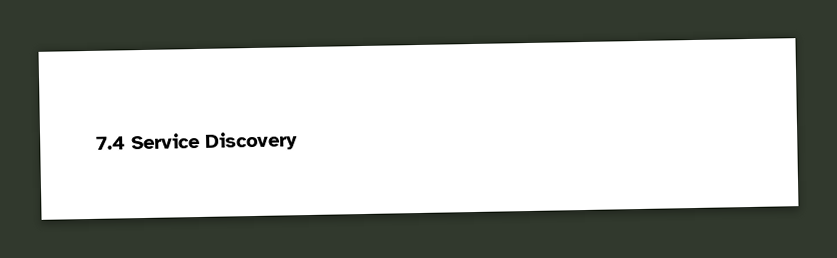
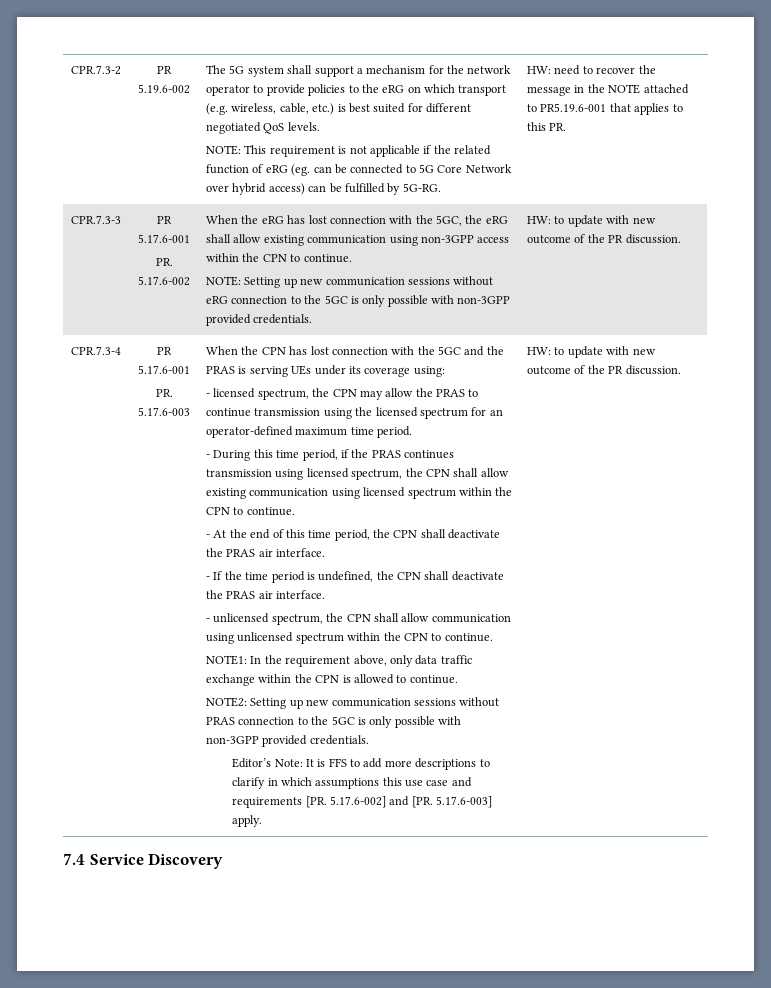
(96, 143) none -> [71,65,121,75] [157,66,172,74] [138,84,190,94] [206,65,512,77] [206,84,507,96] [206,103,472,115] [206,122,320,134] [206,145,492,157] [206,164,512,176] [206,183,441,195] [527,65,656,75] [527,84,689,96] [527,103,683,115] [527,122,567,131] [71,215,121,224] [157,216,172,224] [138,234,190,243] [155,258,173,266] [138,276,190,286] [206,215,508,226] [206,234,510,246] [206,253,352,263] [206,276,494,288] [206,295,511,307] [206,314,313,326] [527,215,656,227] [527,234,681,244] [71,346,121,355] [157,347,172,355] [138,365,190,374] [155,389,173,397] [138,407,190,416] [206,346,504,356] [206,365,445,377] [206,388,479,400] [206,407,503,419] [206,426,413,438] [206,449,455,461] [206,468,509,480] [206,487,513,499] [206,507,295,516] [206,529,501,541] [206,548,326,557] [206,571,504,583] [206,590,326,599] [206,613,511,625] [206,632,493,644] [206,655,472,667] [206,674,458,686] [206,697,500,709] [206,716,462,728] [206,735,369,747] [232,758,490,770] [232,777,472,789] [232,796,493,808] [232,815,263,827] [527,346,656,358] [527,365,681,375] CPR.7.3-2 | PR 5.19.6-002 | The 5G system shall support a mechanism for the network operator to provide policies to the eRG on which transport (e.g. wireless, cable, etc.) is best suited for different negotiated QoS levels. // NOTE: This requirement is not applicable if the related function of eRG (eg. can be connected to 5G Core Network over hybrid access) can be fulfilled by 5G-RG. | HW: need to recover the message in the NOTE attached to PR5.19.6-001 that applies to this PR. // CPR.7.3-3 | PR 5.17.6-001 // PR. 5.17.6-002 | When the eRG has lost connection with the 5GC, the eRG shall allow existing communication using non-3GPP access within the CPN to continue. // NOTE: Setting up new communication sessions without eRG connection to the 5GC is only possible with non-3GPP provided credentials. | HW: to update with new outcome of the PR discussion. // CPR.7.3-4 | PR 5.17.6-001 // PR. 5.17.6-003 | When the CPN has lost connection with the 5GC and the PRAS is serving UEs under its coverage using: // - licensed spectrum, the CPN may allow the PRAS to continue transmission using the licensed spectrum for an operator-defined maximum time period. // - During this time period, if the PRAS continues transmission using licensed spectrum, the CPN shall allow existing communication using licensed spectrum within the CPN to continue. // - At the end of this time period, the CPN shall deactivate the PRAS air interface. // - If the time period is undefined, the CPN shall deactivate the PRAS air interface. // - unlicensed spectrum, the CPN shall allow communication using unlicensed spectrum within the CPN to continue. // NOTE1: In the requirement above, only data traffic exchange within the CPN is allowed to continue. // NOTE2: Setting up new communication sessions without PRAS connection to the 5GC is only possible with non-3GPP provided credentials. // Editor’s Note: It is FFS to add more descriptions to clarify in which assumptions this use case and requirements [PR. 5.17.6-002] and [PR. 5.17.6-003] apply. | HW: to update with new outcome of the PR discussion. //

